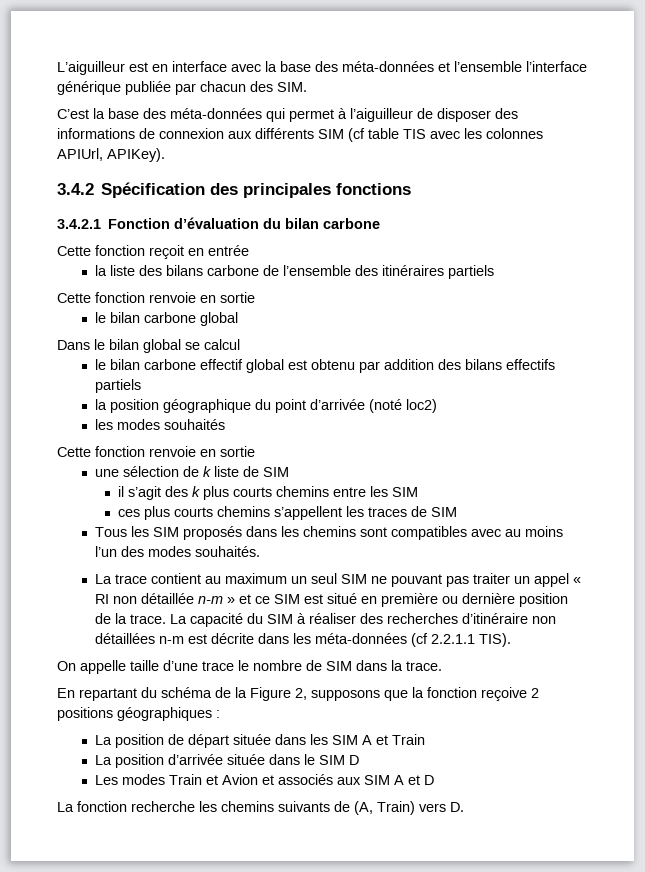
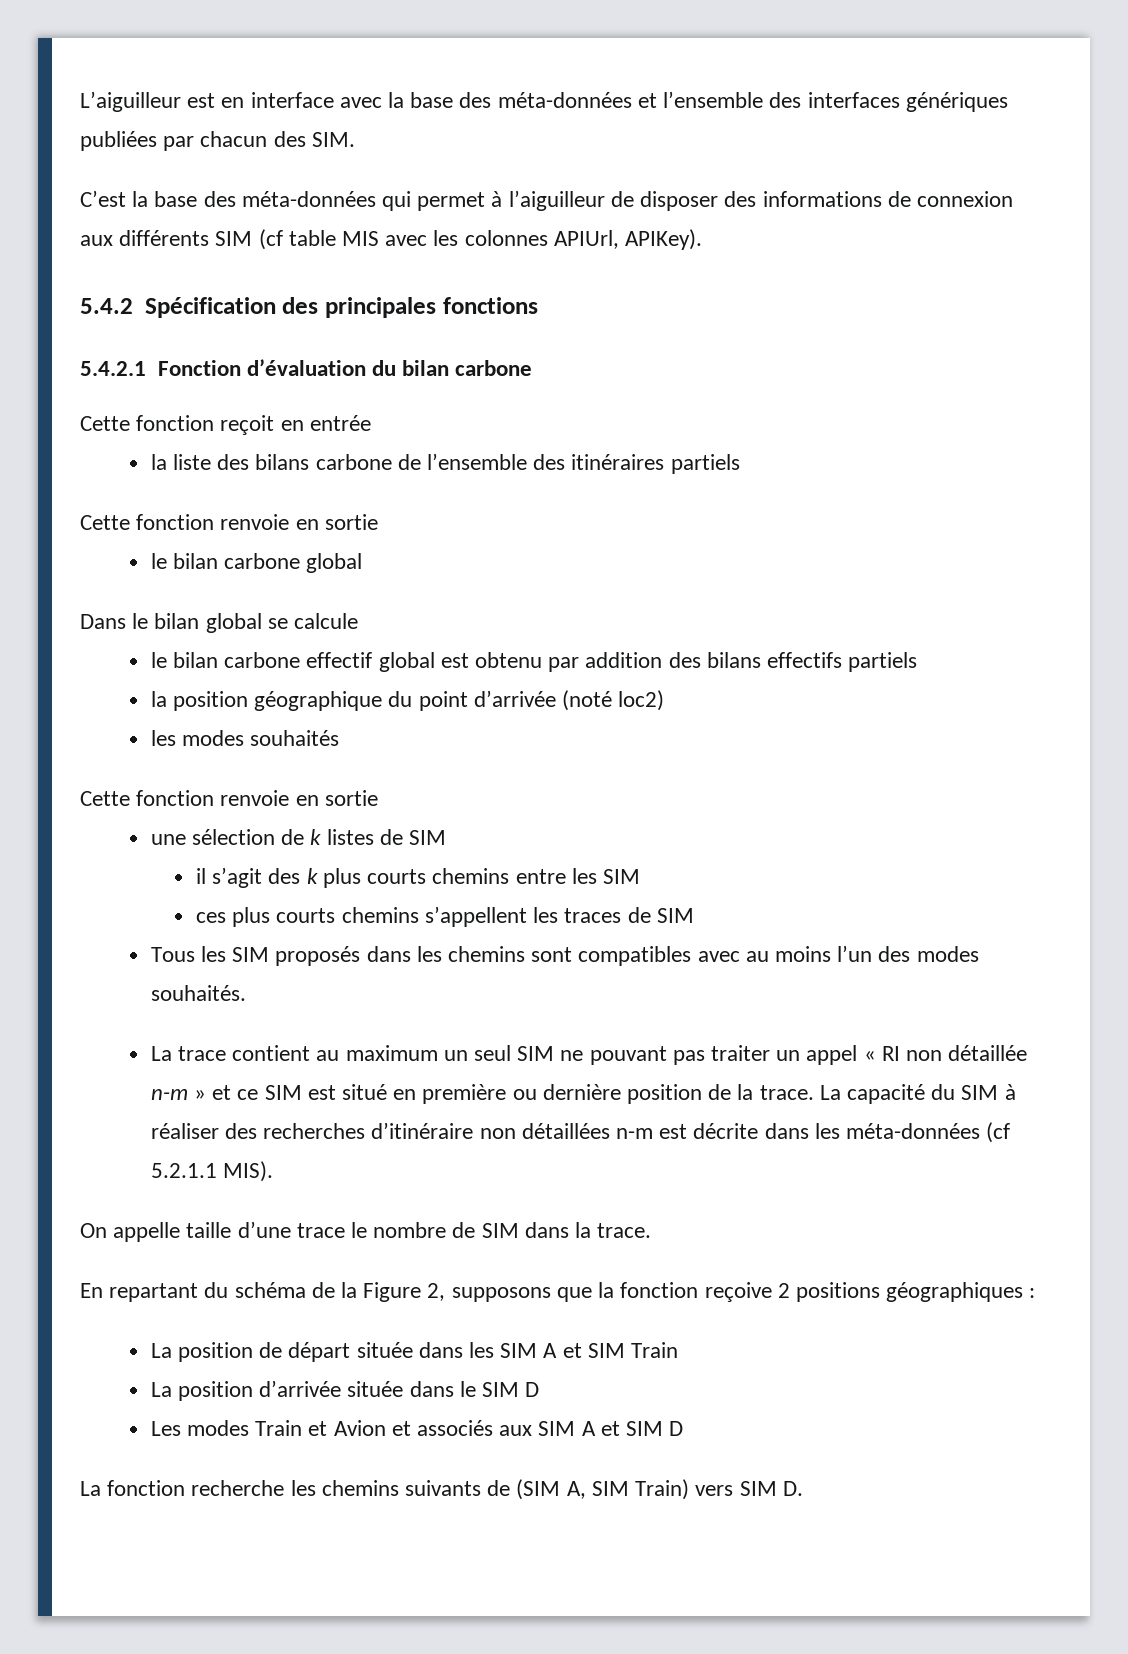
[526,61,587,72] [57,81,171,95] l’interface générique publiée -> [769,92,1008,112] [80,131,157,151] des interfaces génériques publiées
[403,129,426,139] TIS -> [342,231,380,246] MIS
[57,183,94,195] 3.4.2 -> [80,298,133,314] 5.4.2
[57,219,101,229] 3.4.2.1 -> [80,361,146,376] 5.4.2.1
[204,339,240,350] calcul -> [294,613,359,629] calcule
[214,466,240,477] liste -> [326,829,374,845] listes
[431,633,512,647] 2.2.1.1 TIS). -> [150,1161,273,1182] 5.2.1.1 MIS).
(389, 740) none -> [587,1343,625,1358] SIM
(421, 780) none -> [625,1421,663,1436] SIM
[354,801,373,815] (A, -> [516,1479,629,1500] (SIM A, SIM
(446, 807) none -> [739,1481,777,1496] SIM

